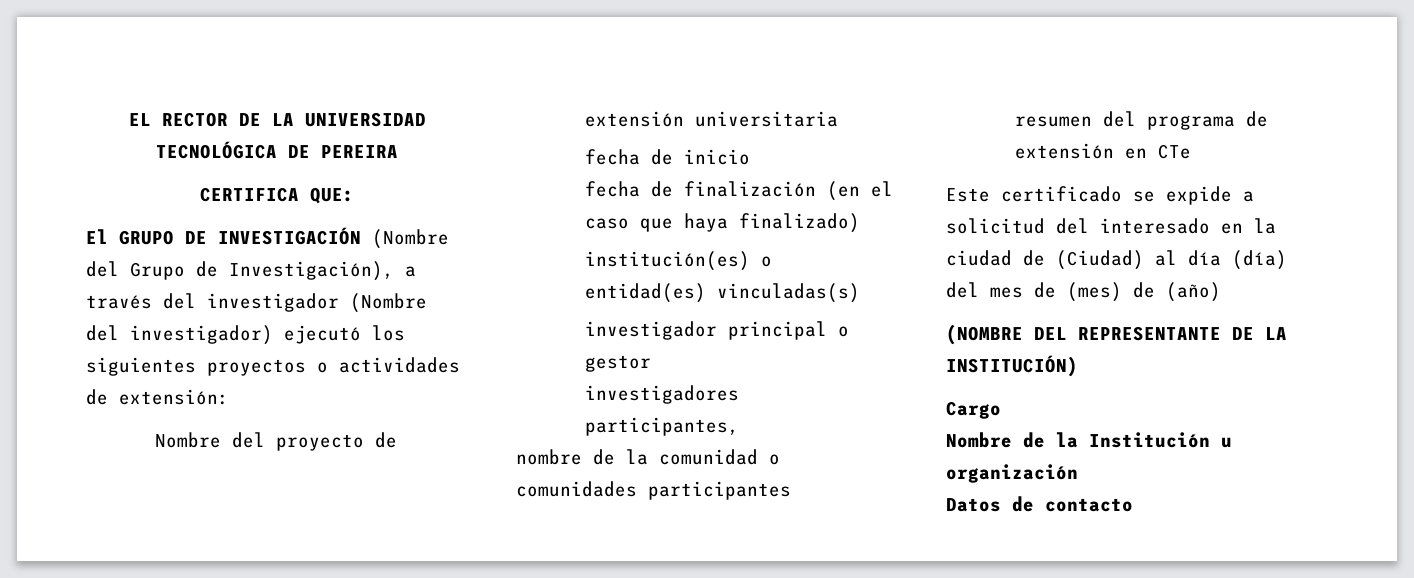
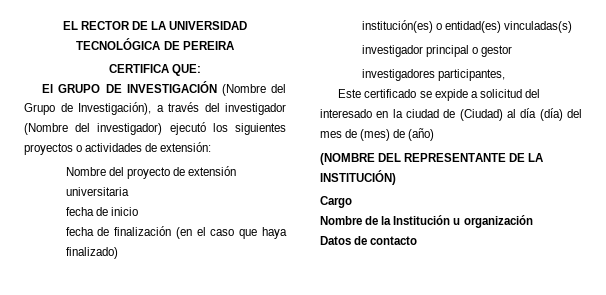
[516,449,780,465] [516,481,791,500] [1015,111,1269,130] [1015,143,1192,159] // nombre de la comunidad o comunidades participantes // resumen del programa de extensión en CTe -> (505, 75) none

